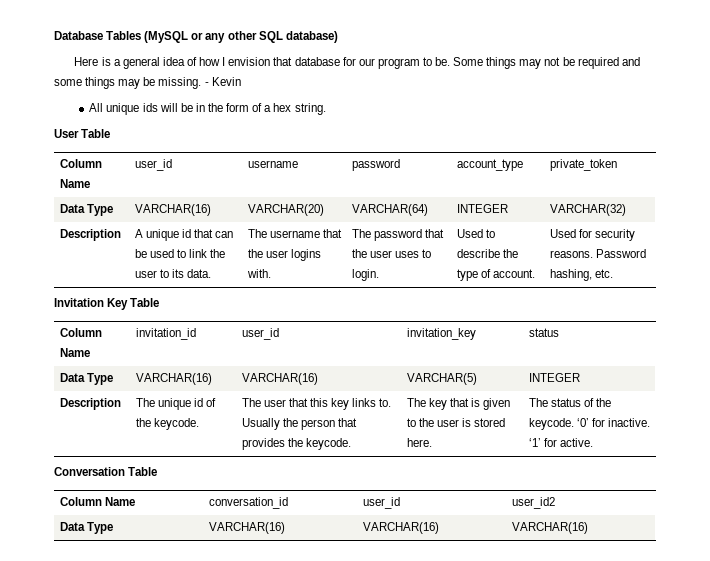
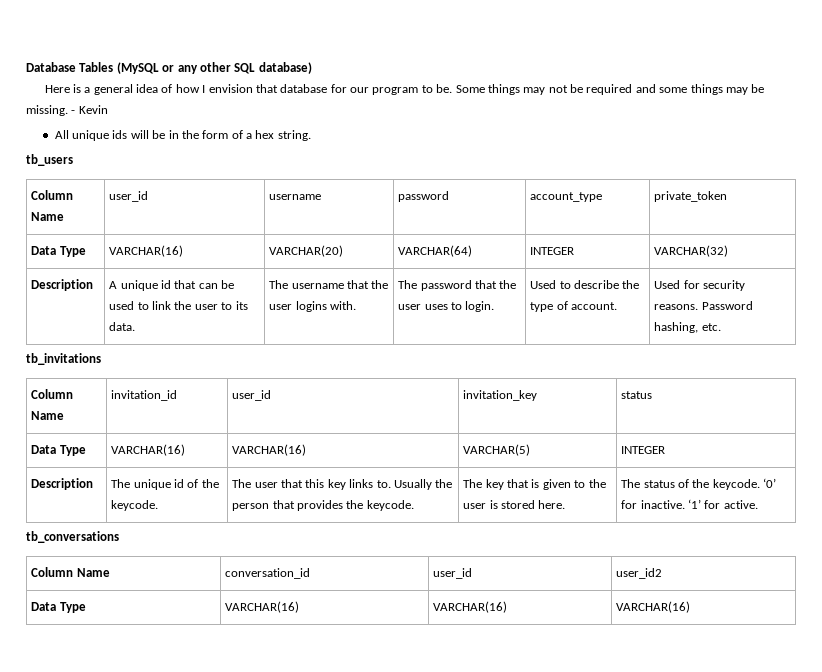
[54,129,111,138] User Table -> [26,154,73,166] tb_users
[54,298,160,310] Invitation Key Table -> [26,353,101,365] tb_invitations
[54,467,158,476] Conversation Table -> [26,531,119,543] tb_conversations

